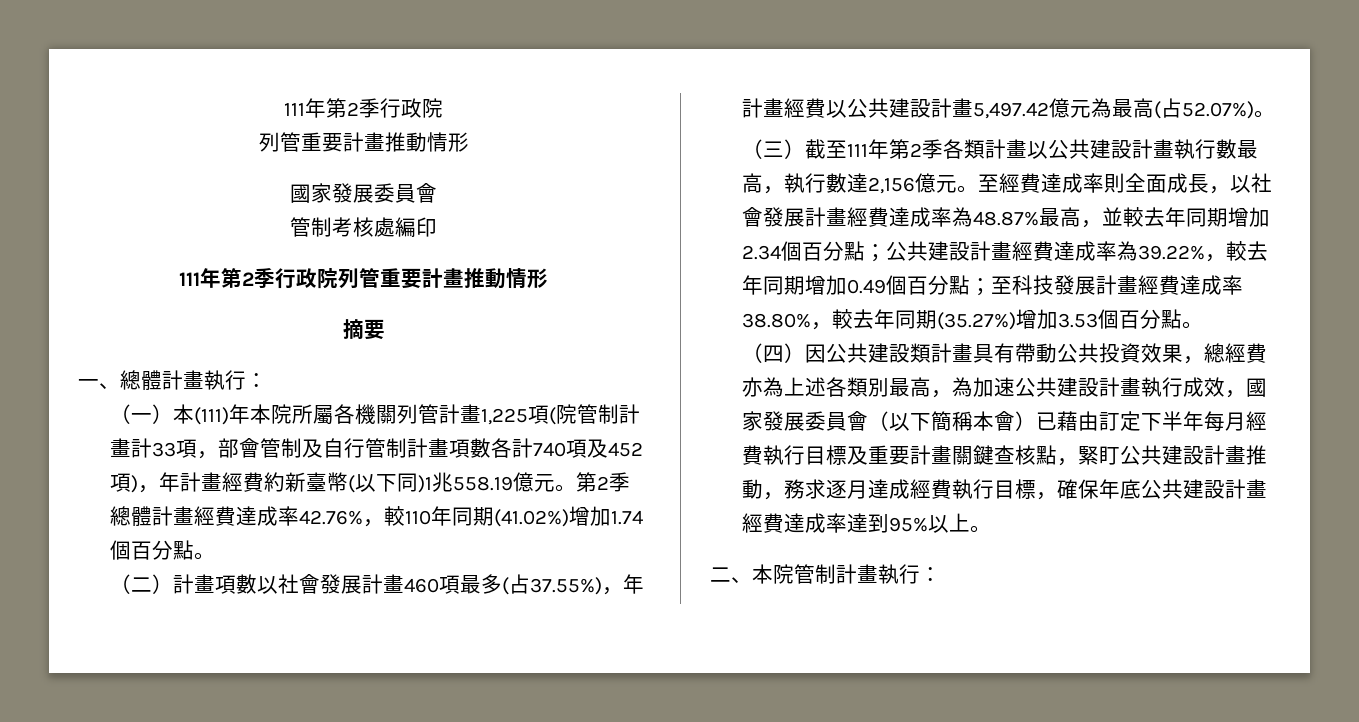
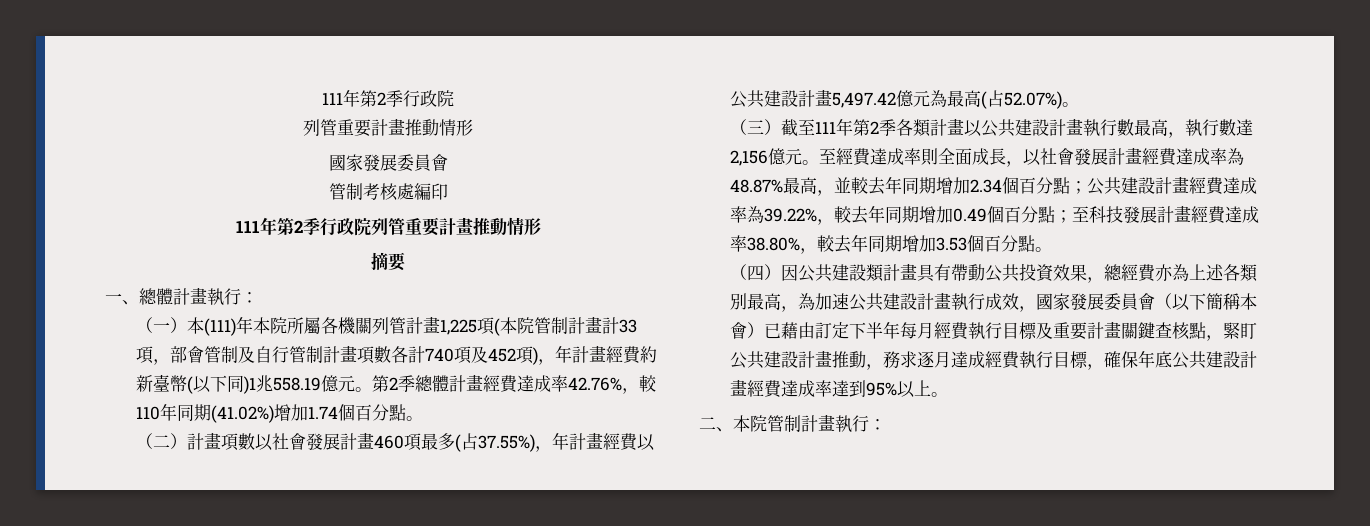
(557, 416) none -> [500,317,518,334] 本
[937,312,1017,330] (35.27%) -> (903, 243) none

